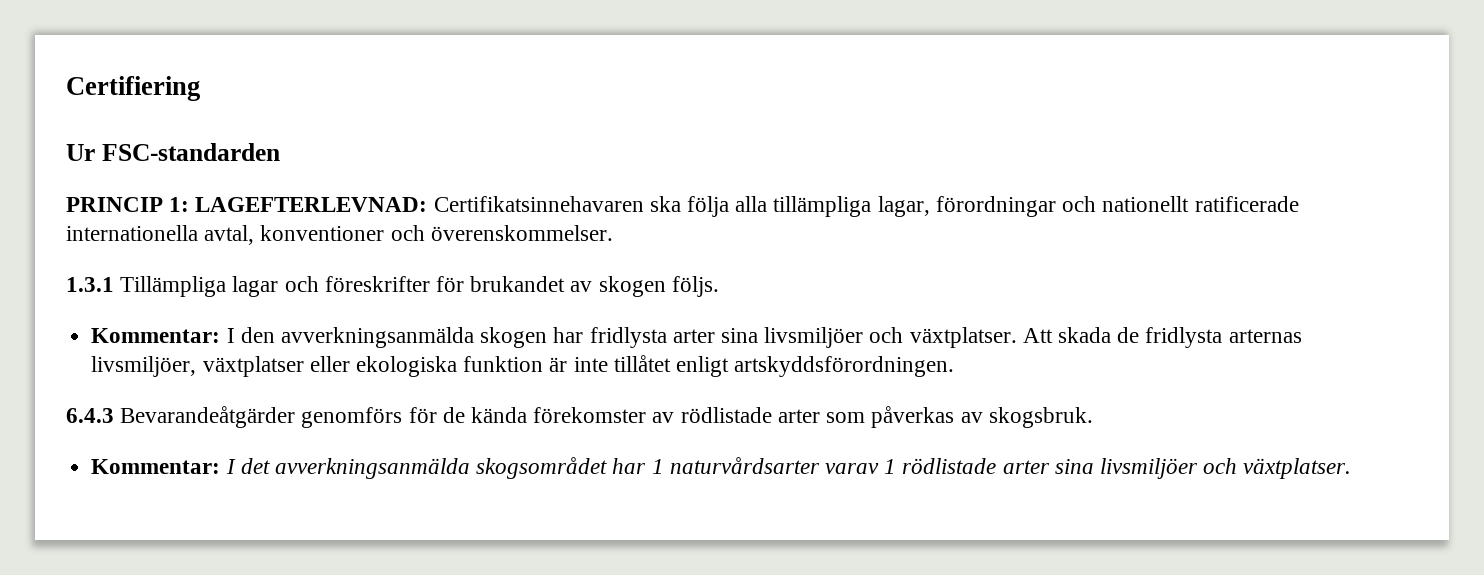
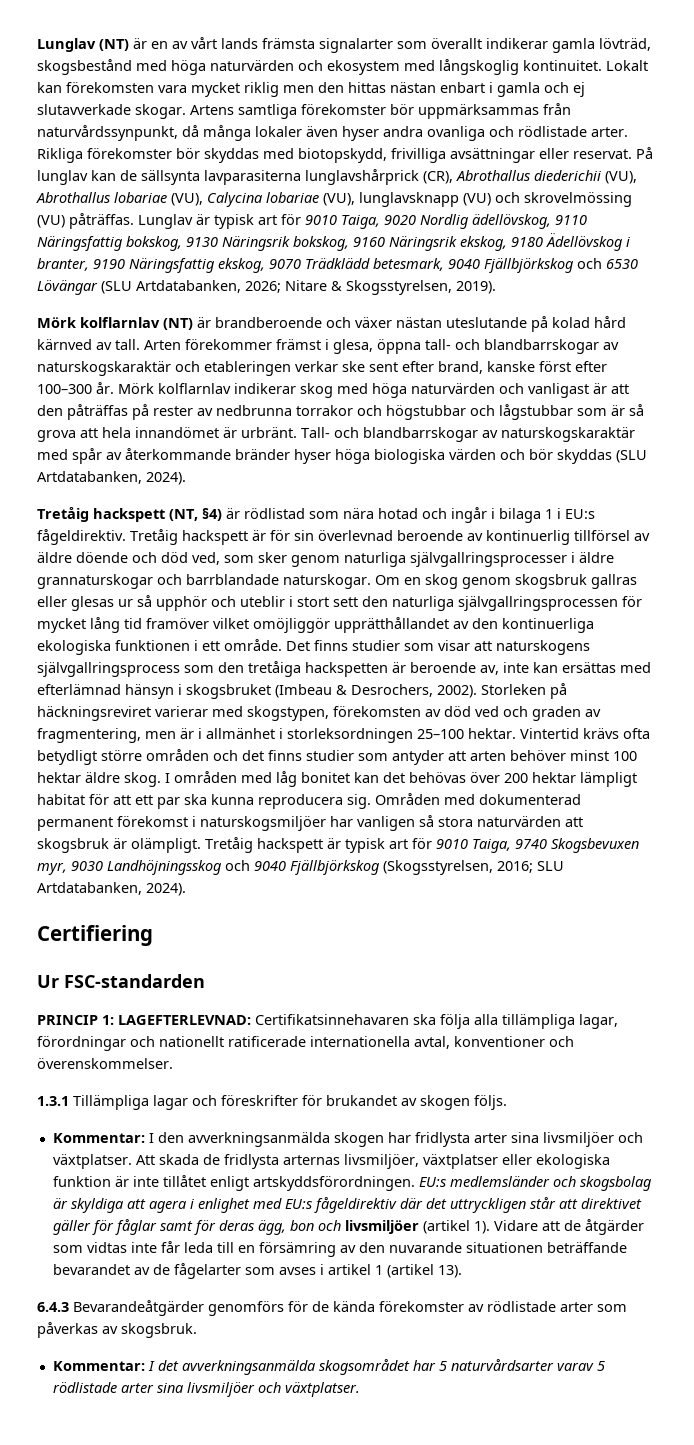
(66, 88) none -> [37,37,651,53] [37,59,648,75] [37,82,585,97] [37,103,571,119] [37,125,628,141] [37,147,653,163] [37,169,637,185] [36,192,632,207] [37,213,587,229] [37,233,630,251] [37,258,638,273] [37,280,496,295] [37,316,626,332] [37,339,619,354] [37,361,607,376] [37,382,629,398] [37,404,644,420] [37,427,635,442] [37,448,647,464] [37,471,186,485] [37,507,595,523] [37,529,650,545] [37,552,614,567] [37,574,637,589] [37,595,642,611] [37,617,594,633] [37,639,590,655] [37,661,651,677] [37,683,567,699] [37,706,601,721] [37,728,650,743] [37,749,637,765] [37,771,637,787] [37,793,581,809] [37,815,583,831] [37,837,639,853] [37,860,564,875] [37,882,186,896] Lunglav (NT) är en av vårt lands främsta signalarter som överallt indikerar gamla lövträd, skogsbestånd med höga naturvärden och ekosystem med långskoglig kontinuitet. Lokalt kan förekomsten vara mycket riklig men den hittas nästan enbart i gamla och ej slutavverkade skogar. Artens samtliga förekomster bör uppmärksammas från naturvårdssynpunkt, då många lokaler även hyser andra ovanliga och rödlistade arter. Rikliga förekomster bör skyddas med biotopskydd, frivilliga avsättningar eller reservat. På lunglav kan de sällsynta lavparasiterna lunglavshårprick (CR), Abrothallus diederichii (VU), Abrothallus lobariae (VU), Calycina lobariae (VU), lunglavsknapp (VU) och skrovelmössing (VU) påträffas. Lunglav är typisk art för 9010 Taiga, 9020 Nordlig ädellövskog, 9110 Näringsfattig bokskog, 9130 Näringsrik bokskog, 9160 Näringsrik ekskog, 9180 Ädellövskog i branter, 9190 Näringsfattig ekskog, 9070 Trädklädd betesmark, 9040 Fjällbjörkskog och 6530 Lövängar (SLU Artdatabanken, 2026; Nitare & Skogsstyrelsen, 2019). // Mörk kolflarnlav (NT) är brandberoende och växer nästan uteslutande på kolad hård kärnved av tall. Arten förekommer främst i glesa, öppna tall- och blandbarrskogar av naturskogskaraktär och etableringen verkar ske sent efter brand, kanske först efter 100–300 år. Mörk kolflarnlav indikerar skog med höga naturvärden och vanligast är att den påträffas på rester av nedbrunna torrakor och högstubbar och lågstubbar som är så grova att hela innandömet är urbränt. Tall- och blandbarrskogar av naturskogskaraktär med spår av återkommande bränder hyser höga biologiska värden och bör skyddas (SLU Artdatabanken, 2024). // Tretåig hackspett (NT, §4) är rödlistad som nära hotad och ingår i bilaga 1 i EU:s fågeldirektiv. Tretåig hackspett är för sin överlevnad beroende av kontinuerlig tillförsel av äldre döende och död ved, som sker genom naturliga självgallringsprocesser i äldre grannaturskogar och barrblandade naturskogar. Om en skog genom skogsbruk gallras eller glesas ur så upphör och uteblir i stort sett den naturliga självgallringsprocessen för mycket lång tid framöver vilket omöjliggör upprätthållandet av den kontinuerliga ekologiska funktionen i ett område. Det finns studier som visar att naturskogens självgallringsprocess som den tretåiga hackspetten är beroende av, inte kan ersättas med efterlämnad hänsyn i skogsbruket (Imbeau & Desrochers, 2002). Storleken på häckningsreviret varierar med skogstypen, förekomsten av död ved och graden av fragmentering, men är i allmänhet i storleksordningen 25–100 hektar. Vintertid krävs ofta betydligt större områden och det finns studier som antyder att arten behöver minst 100 hektar äldre skog. I områden med låg bonitet kan det behövas över 200 hektar lämpligt habitat för att ett par ska kunna reproducera sig. Områden med dokumenterad permanent förekomst i naturskogsmiljöer har vanligen så stora naturvärden att skogsbruk är olämpligt. Tretåig hackspett är typisk art för 9010 Taiga, 9740 Skogsbevuxen myr, 9030 Landhöjningsskog och 9040 Fjällbjörkskog (Skogsstyrelsen, 2016; SLU Artdatabanken, 2024). //
(955, 366) none -> [418,1176,651,1191] [52,1197,642,1213] [52,1219,644,1235] [52,1241,627,1257] [52,1263,462,1279] EU:s medlemsländer och skogsbolag är skyldiga att agera i enlighet med EU:s fågeldirektiv där det uttryckligen står att direktivet gäller för fåglar samt för deras ägg, bon och livsmiljöer (artikel 1). Vidare att de åtgärder som vidtas inte får leda till en försämring av den nuvarande situationen beträffande bevarandet av de fågelarter som avses i artikel 1 (artikel 13).
[651,459,664,474] 1 -> [438,1361,447,1371] 5
[884,459,897,474] 1 -> [596,1361,605,1371] 5

